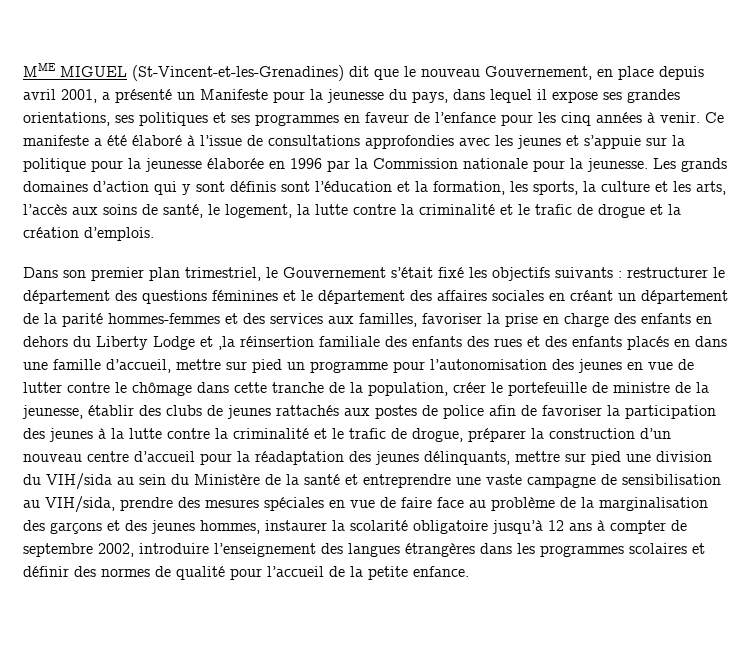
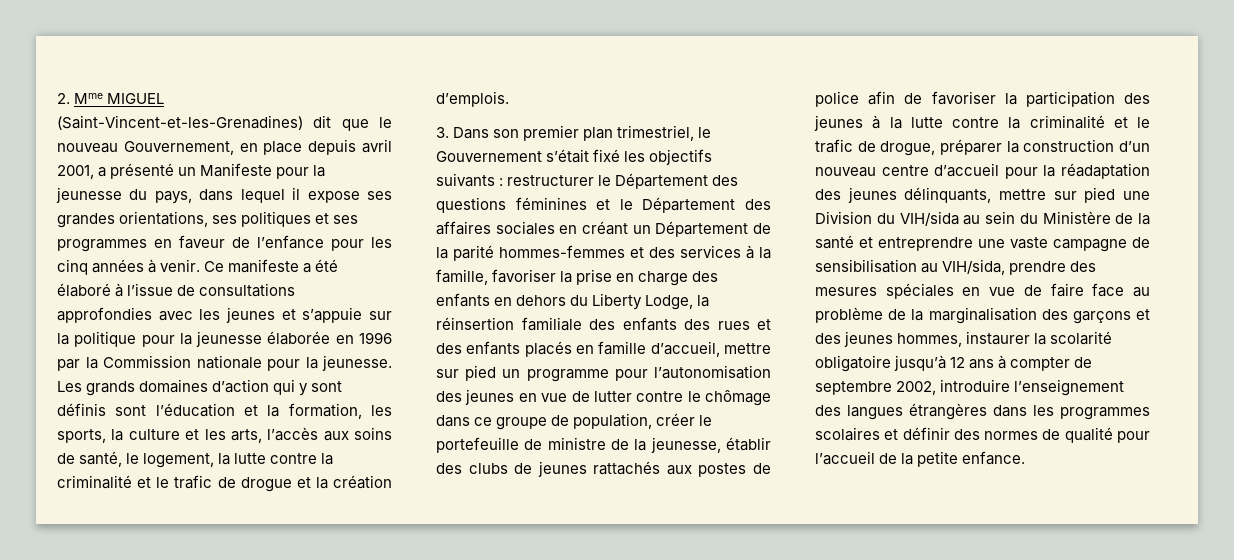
[23,62,344,81] MME MIGUEL (St-Vincent-et-les-Grenadines) -> [57,93,165,104] [57,115,303,130] 2. Mme MIGUEL (Saint-Vincent-et-les-Grenadines)
(154, 234) none -> [436,127,449,138] 3.
[23,290,110,304] département -> [615,173,709,189] Département
[318,290,405,304] département -> [642,197,736,213] Département
[641,290,728,304] département -> [655,221,749,237] Département
[328,313,417,327] aux familles, -> [746,245,771,259] [436,269,488,285] à la famille,
[153,336,235,350] Lodge et ,la -> [645,295,710,310] Lodge, la
[695,336,727,347] [23,362,48,370] dans une -> (594, 349) none
[234,382,363,393] cette tranche de la -> [474,415,570,430] ce groupe de
[656,451,712,462] division -> [815,211,872,224] Division

